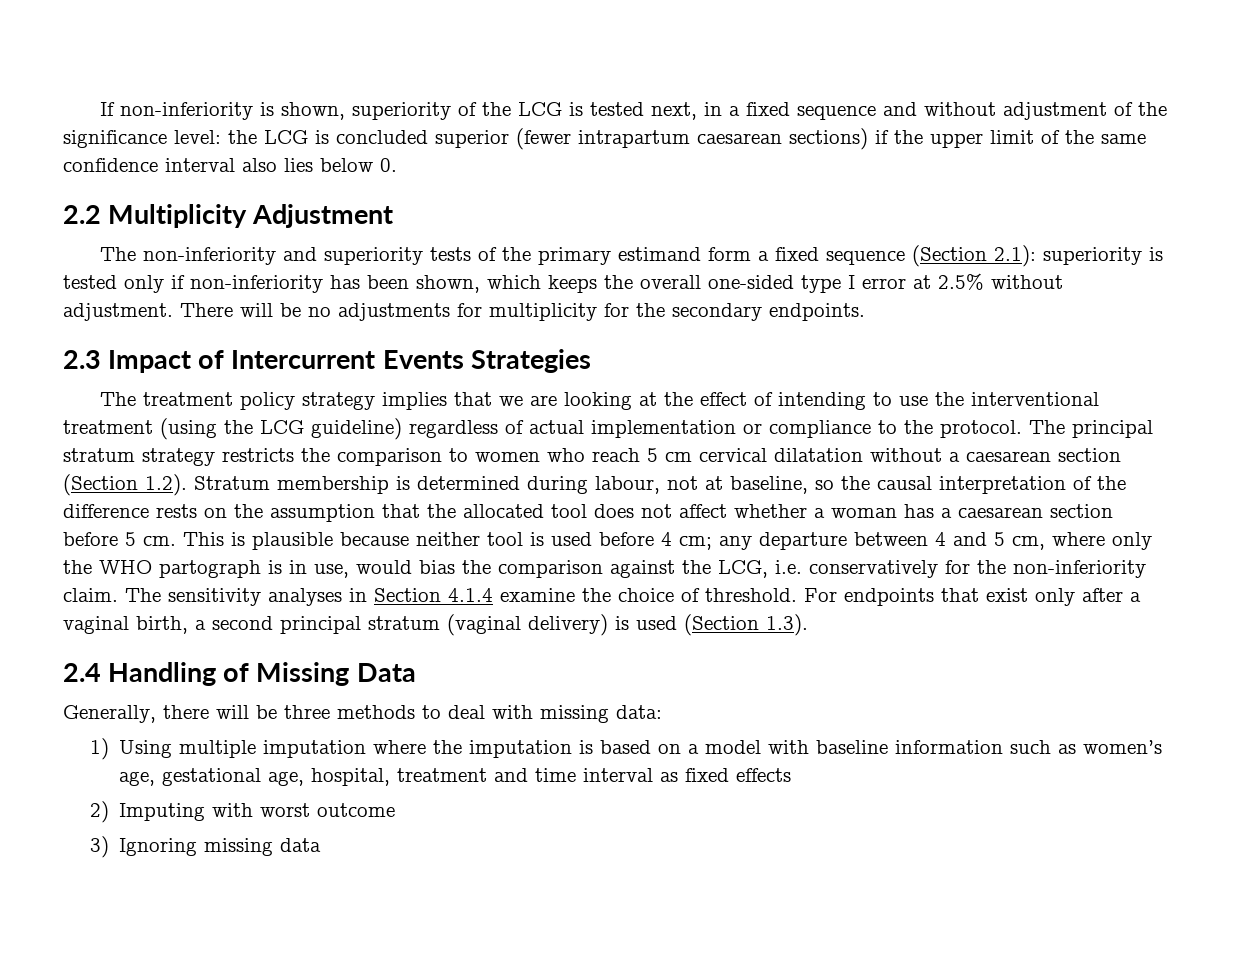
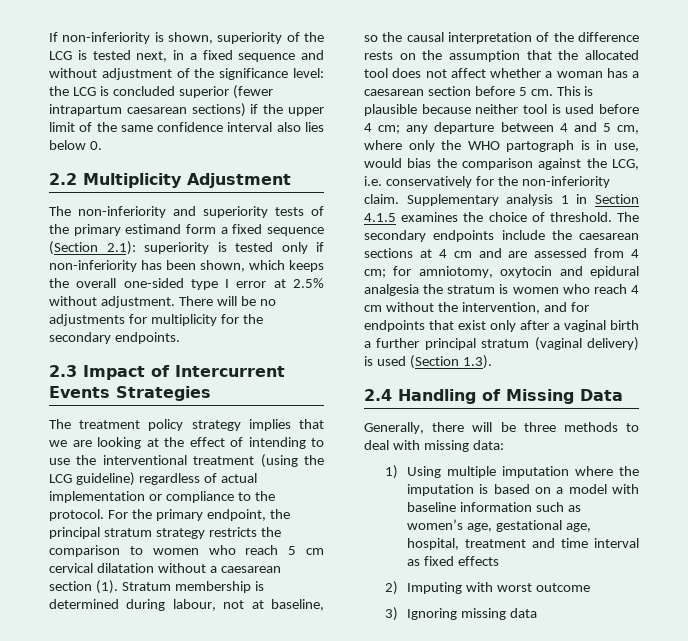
[1029,420,1065,434] The -> [107,509,290,521] For the primary endpoint, the
[63,474,187,496] (Section 1.2). -> [95,580,118,594] (1).
[125,588,837,606] The sensitivity analyses in Section 4.1.4 examine the choice of threshold. For -> [406,194,639,206] [364,212,639,222] [364,230,639,242] [364,248,639,258] [364,266,639,278] [364,284,639,296] [364,302,589,314] Supplementary analysis 1 in Section 4.1.5 examines the choice of threshold. The secondary endpoints include the caesarean sections at 4 cm and are assessed from 4 cm; for amniotomy, oxytocin and epidural analgesia the stratum is women who reach 4 cm without the intervention, and for
[136,616,273,634] birth, a second -> [610,320,639,330] [364,338,420,348] birth a further

